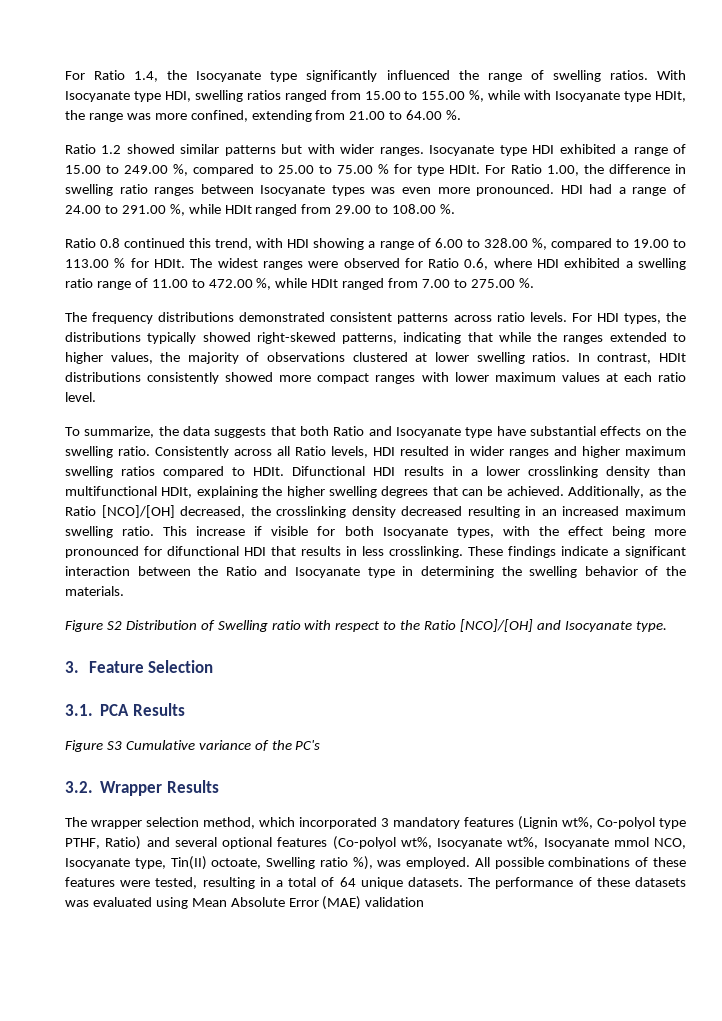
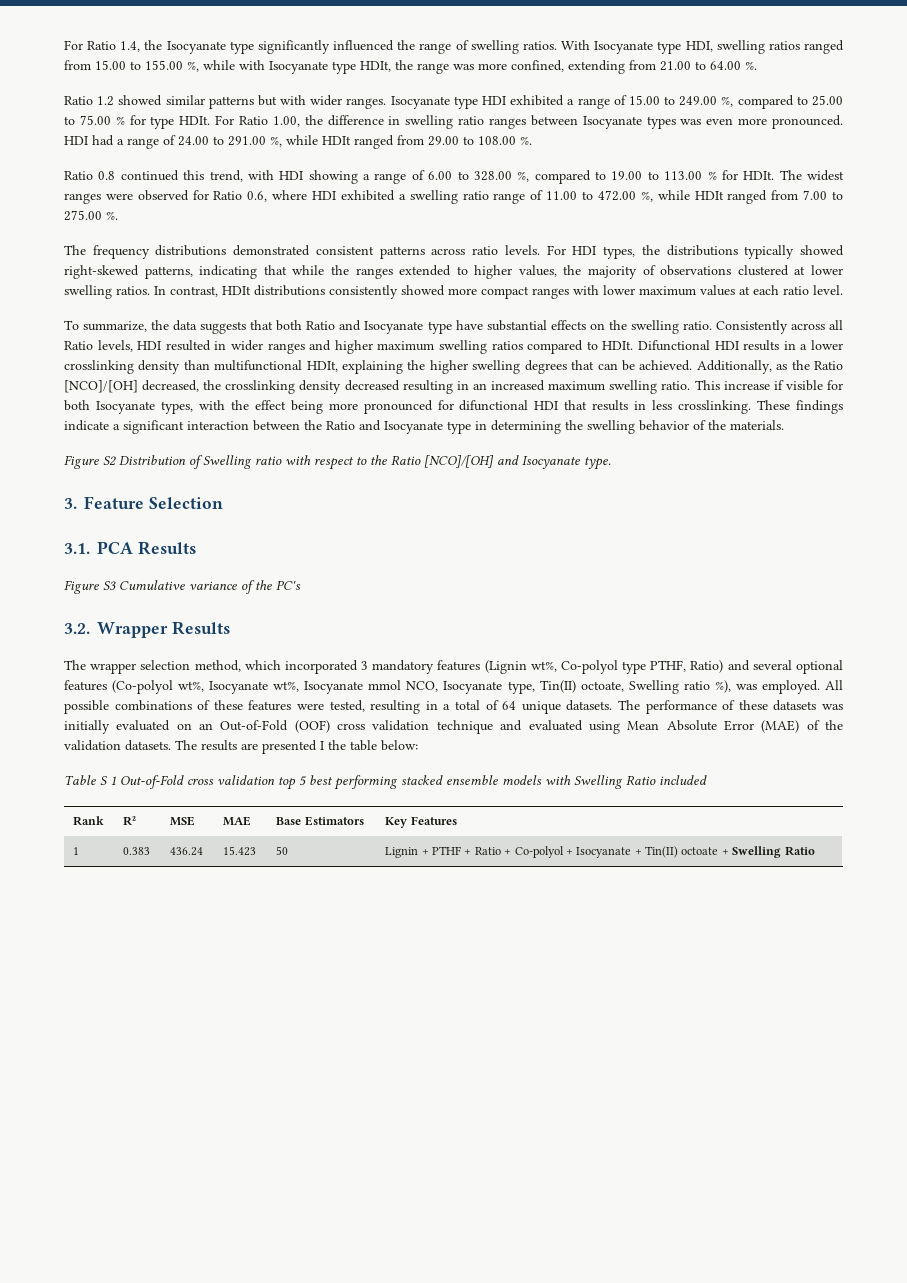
(89, 903) none -> [64,720,523,734] initially evaluated on an Out-of-Fold (OOF) cross validation technique and
[365,897,425,907] validation -> [806,720,844,730] [64,740,418,754] [64,775,707,790] [73,816,105,826] [123,816,137,826] [170,816,196,826] [223,816,252,826] [276,816,364,826] [385,816,457,828] [73,847,80,855] [123,847,151,855] [170,847,204,856] [223,846,257,856] [276,846,289,855] [385,846,815,858] of the validation datasets. The results are presented I the table below: // Table S 1 Out-of-Fold cross validation top 5 best performing stacked ensemble models with Swelling Ratio included // Rank | R² | MSE | MAE | Base Estimators | Key Features // 1 | 0.383 | 436.24 | 15.423 | 50 | Lignin + PTHF + Ratio + Co-polyol + Isocyanate + Tin(II) octoate + Swelling Ratio

